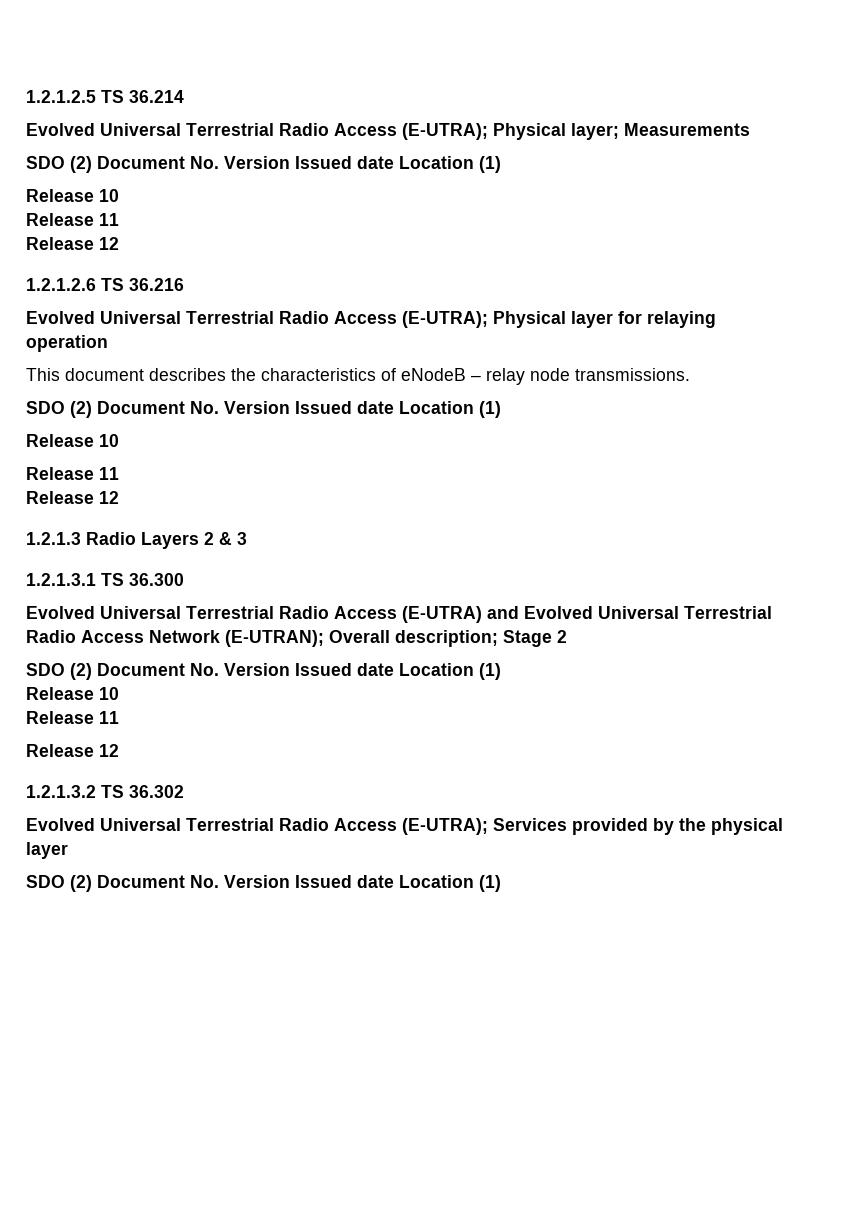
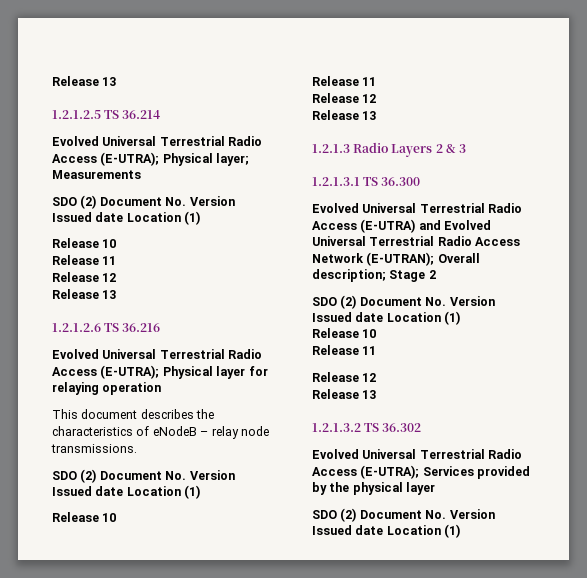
(26, 96) none -> [52,76,117,86] Release 13 //
(119, 243) none -> [52,289,117,299] // Release 13
(119, 497) none -> [312,110,377,120] // Release 13
(119, 750) none -> [312,389,377,399] // Release 13

